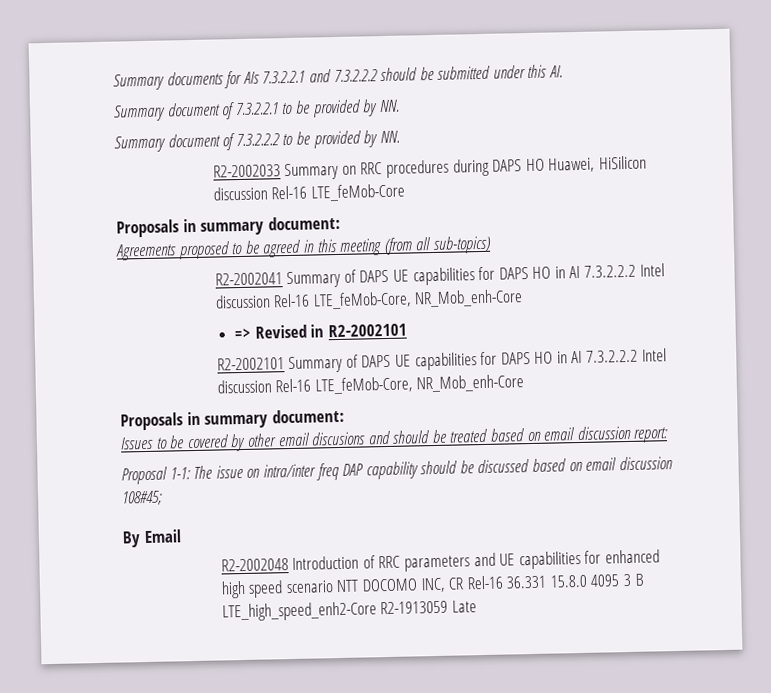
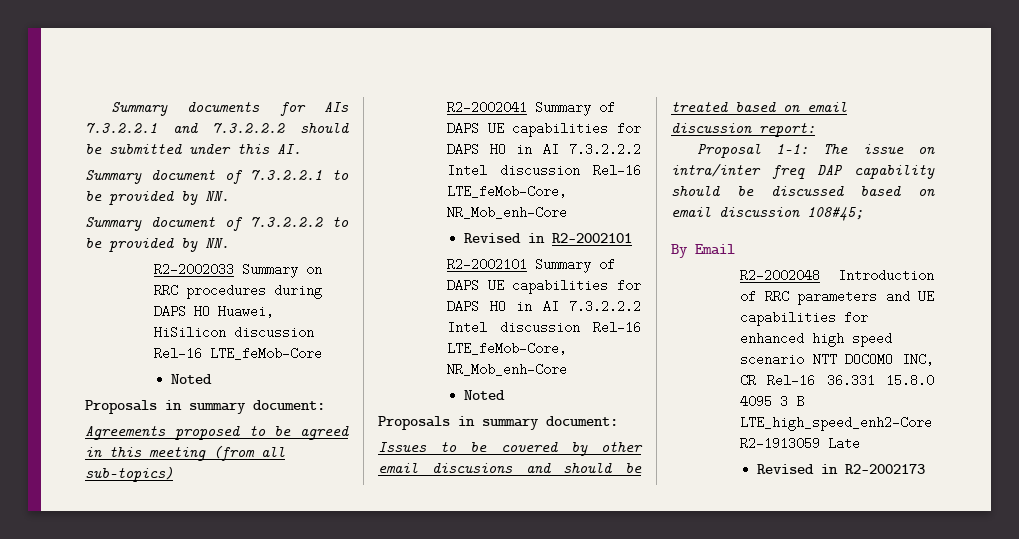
(405, 192) none -> [171,374,213,384] // Noted
[234,327,252,340] => -> (568, 212) none
(525, 383) none -> [464,390,506,400] // Noted
(477, 606) none -> [757,464,926,474] // Revised in R2-2002173

